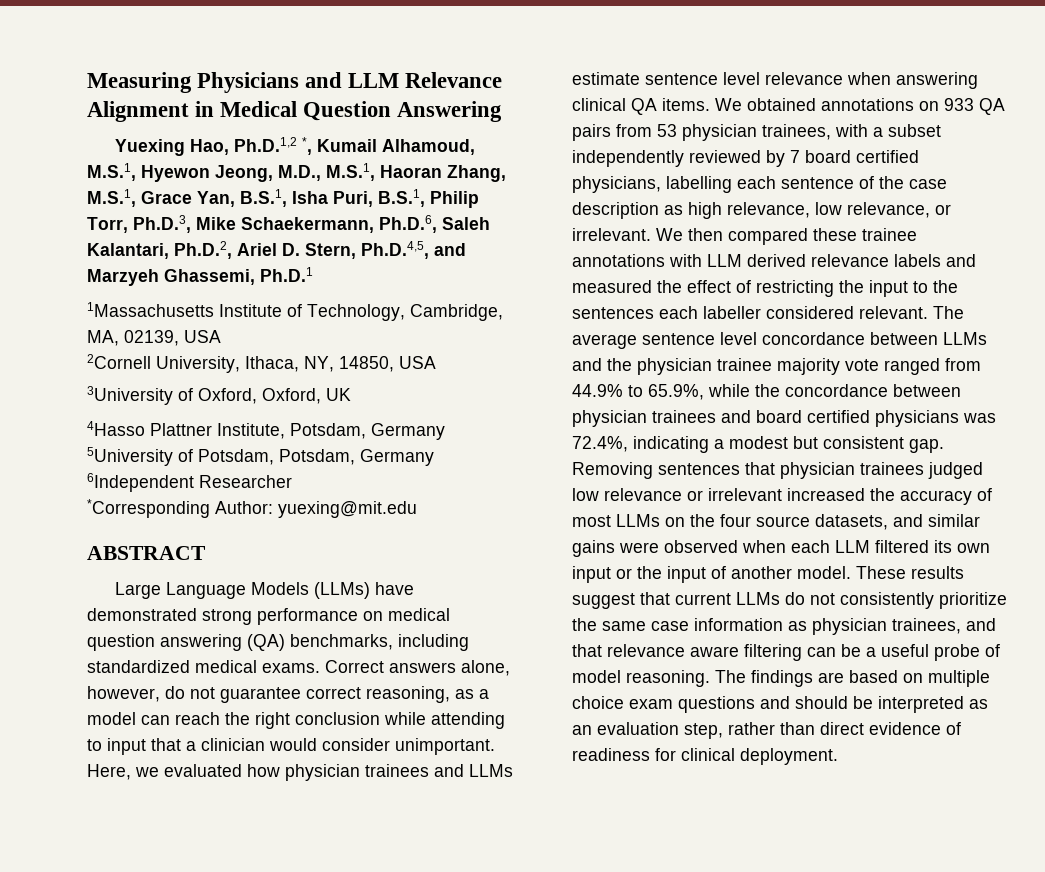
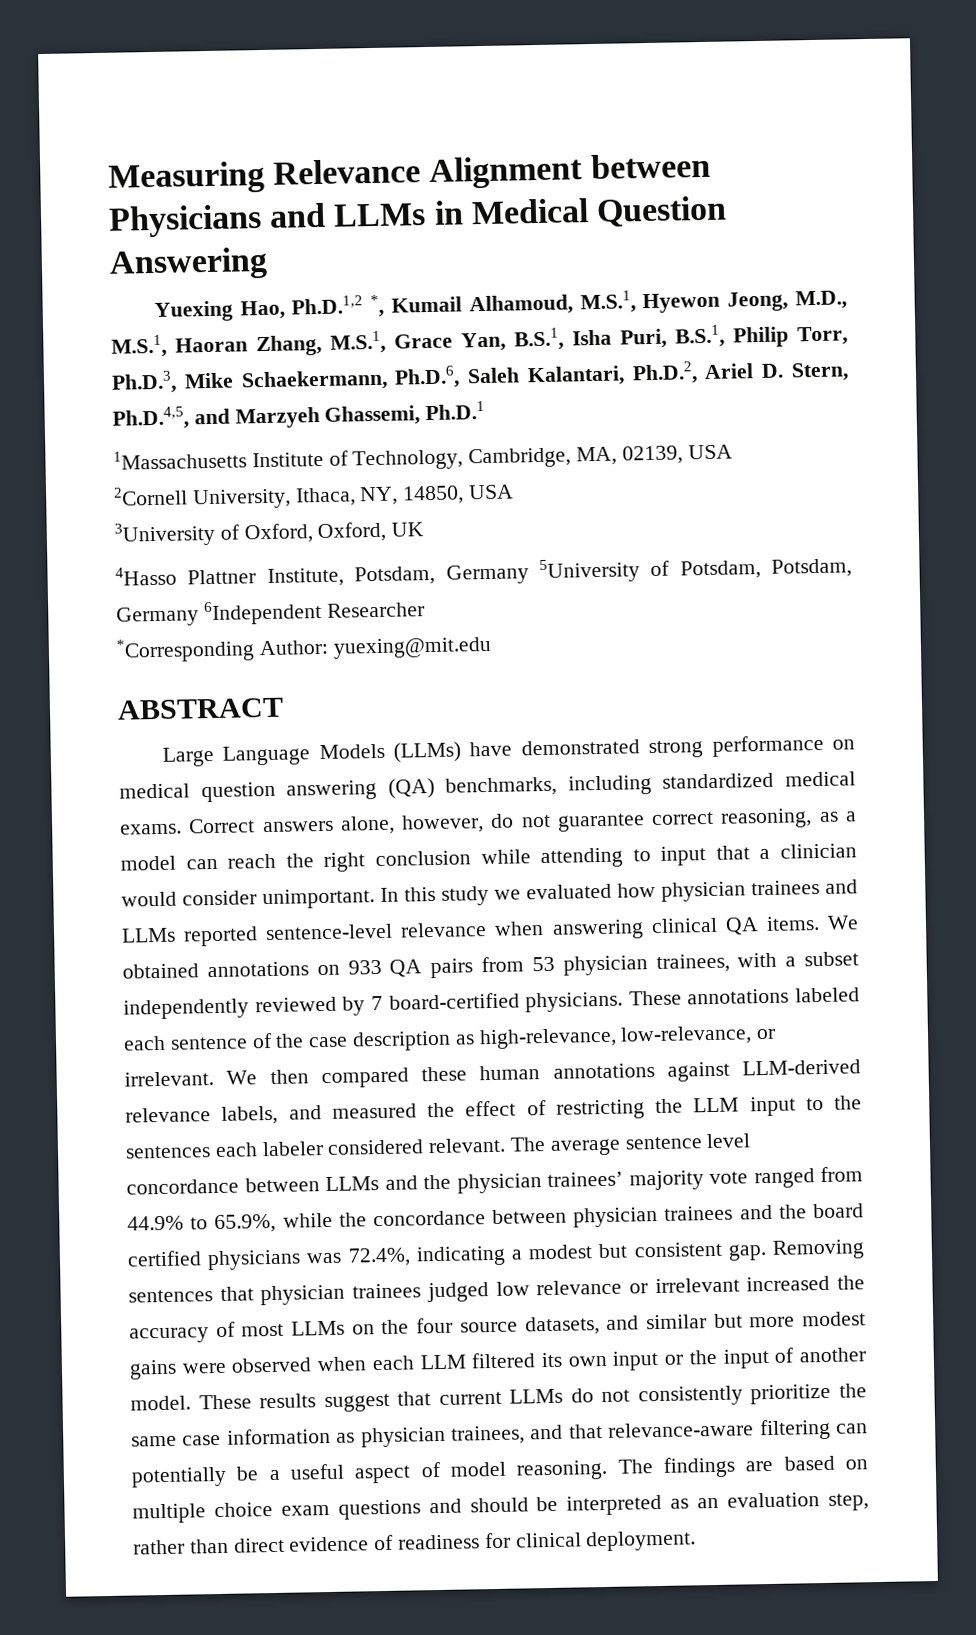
[197,72,503,93] [87,101,189,122] Physicians and LLM Relevance Alignment -> [273,152,711,189] [108,202,427,238] Relevance Alignment between Physicians and LLMs
[87,764,131,780] Here, -> [380,886,489,906] In this study
[572,72,760,85] estimate sentence level -> [183,923,394,947] reported sentence-level
[805,150,919,163] [572,176,732,193] board certified physicians, labelling -> [388,987,860,1013] board-certified physicians. These annotations labeled
[688,202,930,219] high relevance, low relevance, -> [478,1025,753,1050] high-relevance, low-relevance,
[862,228,917,241] [572,254,941,267] trainee annotations with LLM derived relevance labels -> [479,1059,861,1082] [125,1105,279,1125] human annotations against LLM-derived relevance labels,
(864, 286) none -> [693,1097,740,1113] LLM
[703,306,761,319] labeller -> [261,1141,324,1157] labeler
[717,358,772,371] trainee -> [547,1171,623,1187] trainees’
(751, 416) none -> [778,1204,807,1219] the
(980, 520) none -> [713,1311,867,1328] but more modest
[607,644,739,657] relevance aware -> [608,1421,755,1438] relevance-aware
(836, 652) none -> [131,1466,227,1488] potentially
[934,644,980,661] probe -> [354,1465,412,1484] aspect

